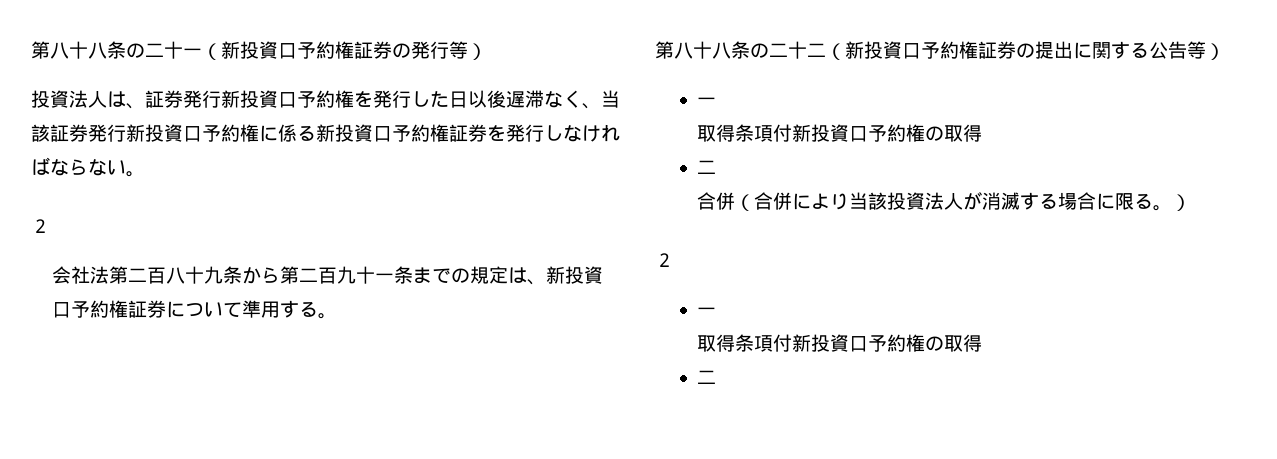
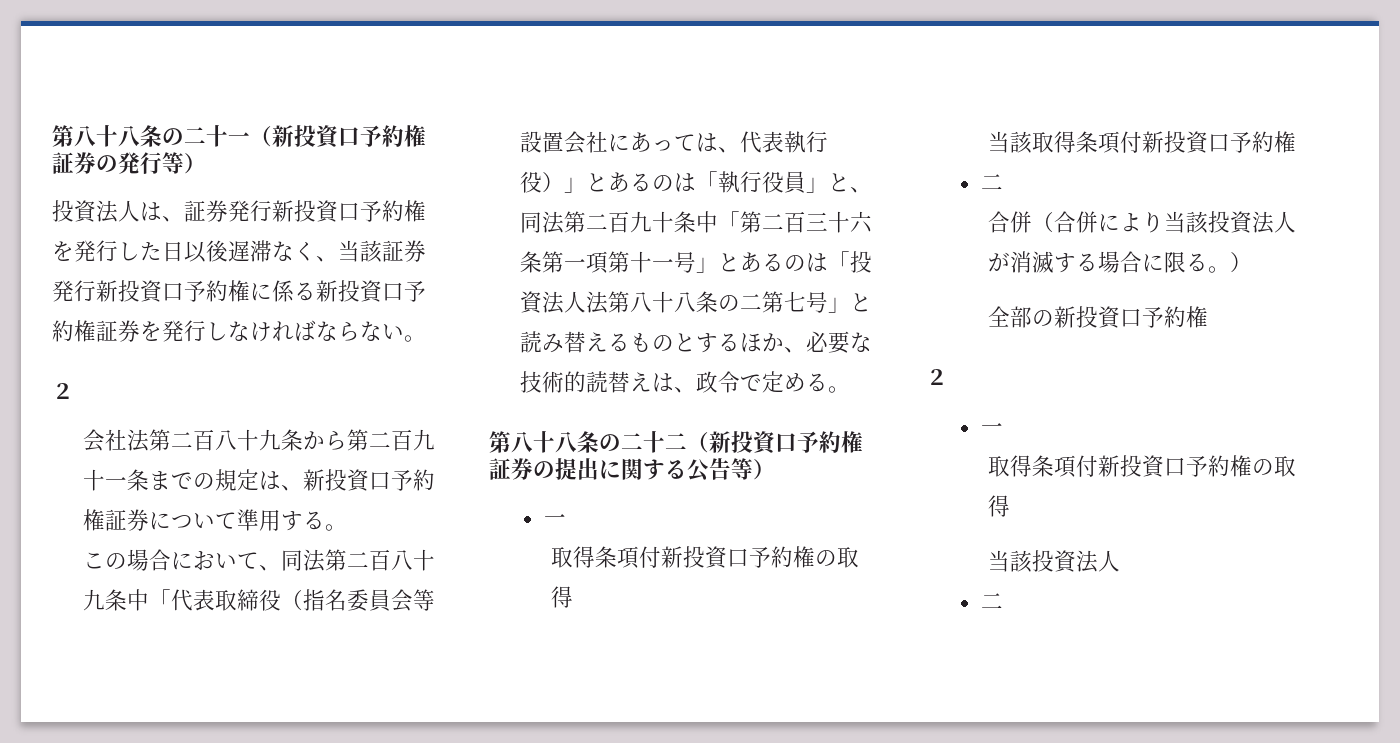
(338, 316) none -> [82,549,435,572] [82,589,435,612] [519,131,828,154] [519,171,872,193] [519,211,872,234] [519,251,872,274] [519,291,872,314] [519,331,872,354] [519,371,850,393] // この場合において、同法第二百八十九条中「代表取締役（指名委員会等設置会社にあっては、代表執行役）」とあるのは「執行役員」と、同法第二百九十条中「第二百三十六条第一項第十一号」とあるのは「投資法人法第八十八条の二第七号」と読み替えるものとするほか、必要な技術的読替えは、政令で定める。
(983, 133) none -> [987,131,1296,154] // 当該取得条項付新投資口予約権
(1192, 202) none -> [987,306,1208,329] // 全部の新投資口予約権
(983, 343) none -> [987,550,1120,573] // 当該投資法人

